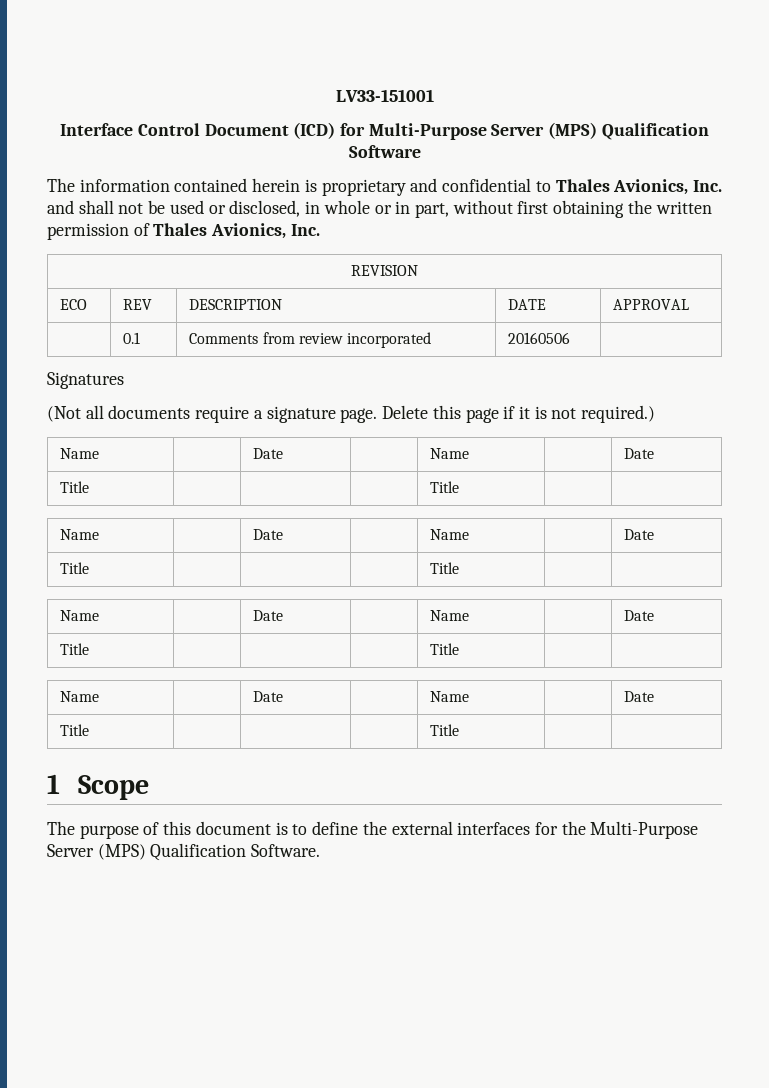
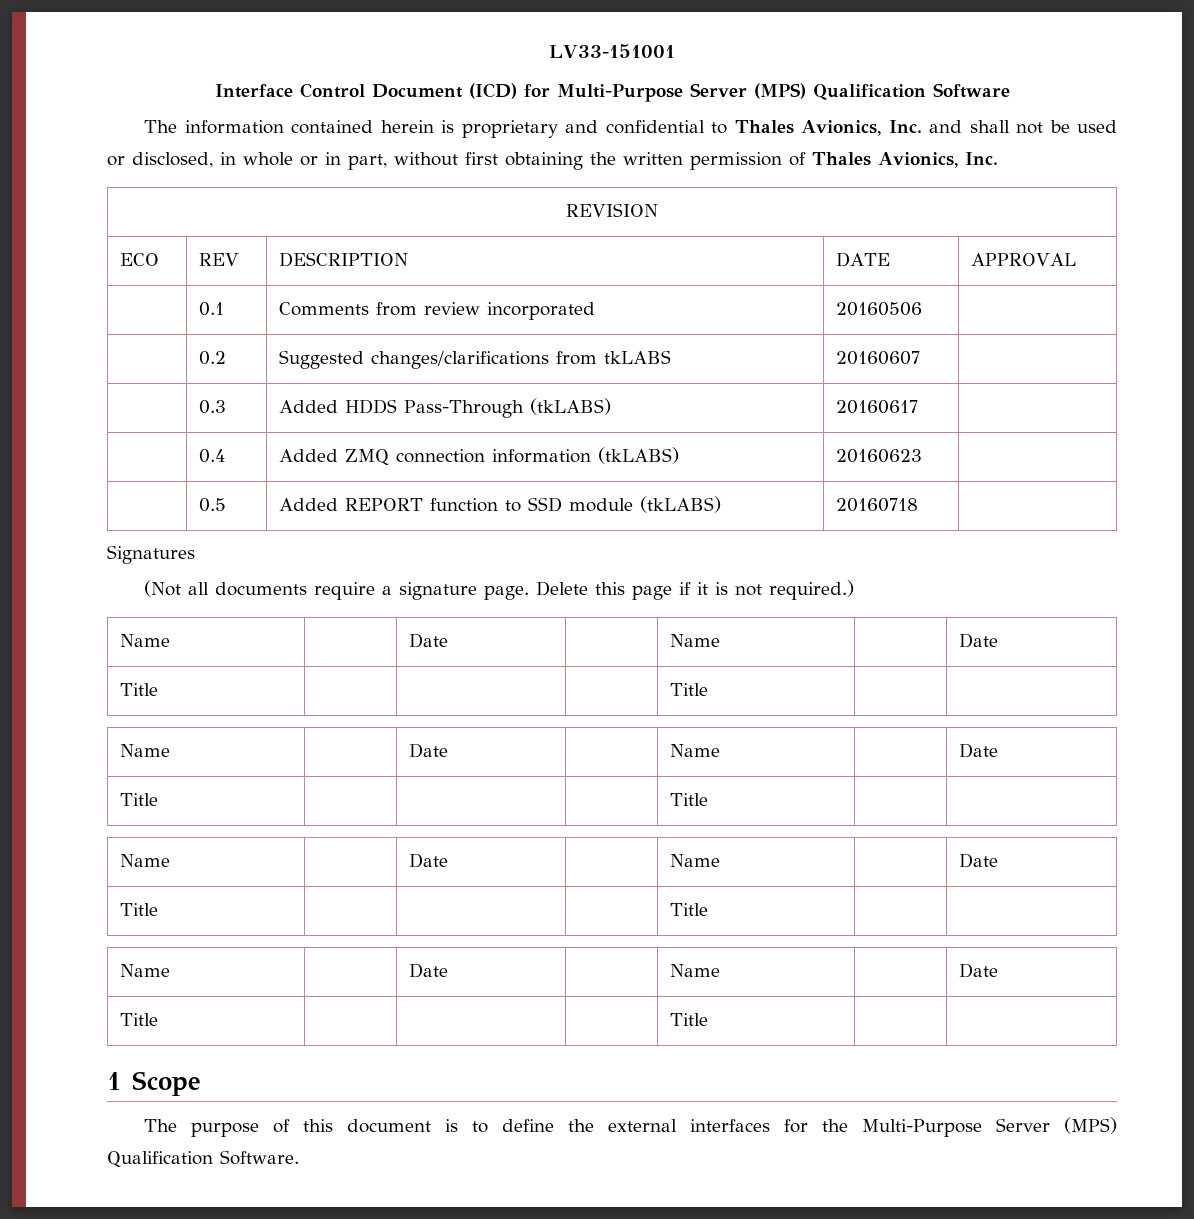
(571, 338) none -> [199,351,227,365] [279,350,672,369] [836,351,921,365] [199,400,227,414] [279,398,612,418] [836,400,919,414] [199,449,226,463] [279,447,680,466] [836,449,923,463] [199,498,227,512] [279,496,722,513] [836,498,919,512] // | 0.2 | Suggested changes/clarifications from tkLABS | 20160607 | // | 0.3 | Added HDDS Pass-Through (tkLABS) | 20160617 | // | 0.4 | Added ZMQ connection information (tkLABS) | 20160623 | // | 0.5 | Added REPORT function to SSD module (tkLABS) | 20160718 |

